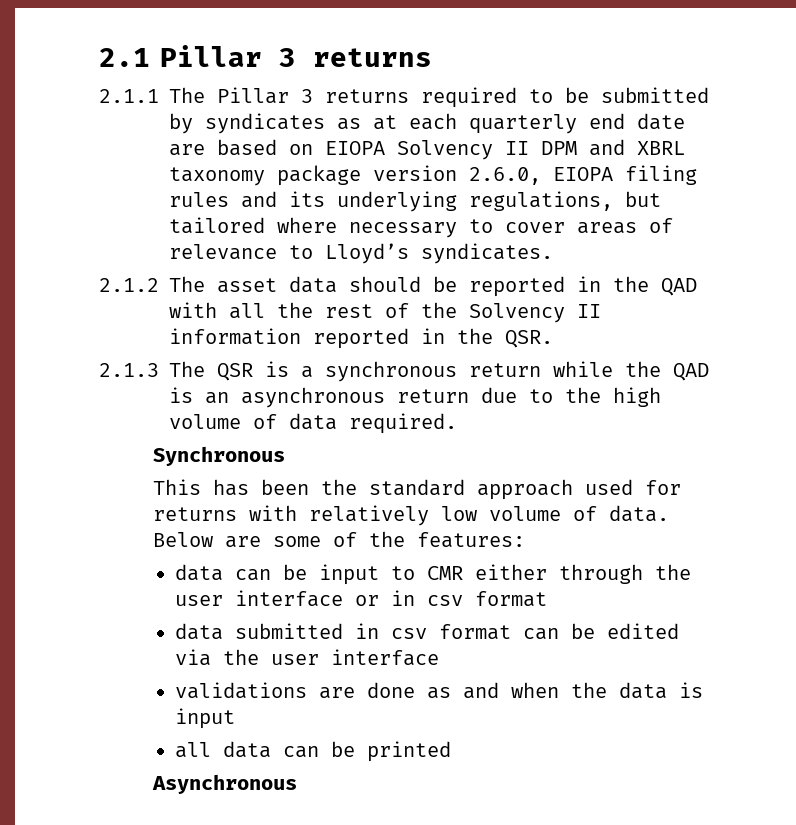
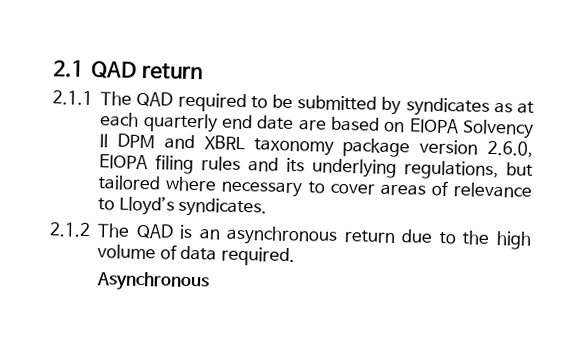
[160,45,432,67] Pillar 3 returns -> [91,60,203,81] QAD return
[217,87,409,104] Pillar 3 returns -> [136,91,174,107] QAD
[217,276,697,297] [169,302,601,323] [169,328,553,349] [99,361,661,382] asset data should be reported in the QAD with all the rest of the Solvency II information reported in the QSR. // 2.1.3 The QSR is a synchronous return while the -> (131, 230) none
[153,446,286,466] [153,479,682,500] [153,505,670,526] [153,531,526,548] [175,564,692,585] [175,590,548,607] [175,623,680,640] [175,649,440,666] [175,682,704,699] [175,708,236,729] [175,741,452,762] // Synchronous // This has been the standard approach used for returns with relatively low volume of data. Below are some of the features: // data can be input to CMR either through the user interface or in csv format // data submitted in csv format can be edited via the user interface // validations are done as and when the data is input // all data can be printed -> (295, 256) none

